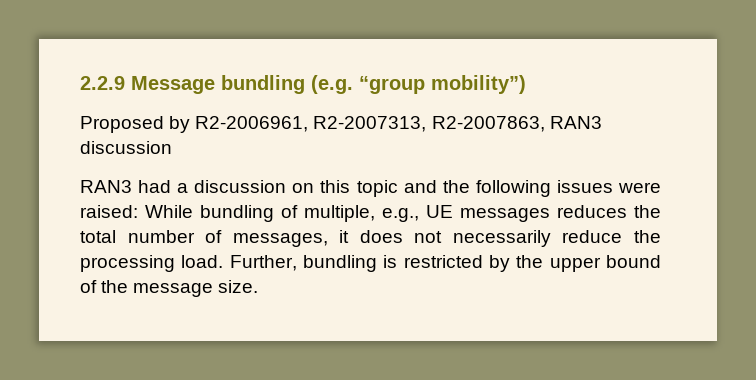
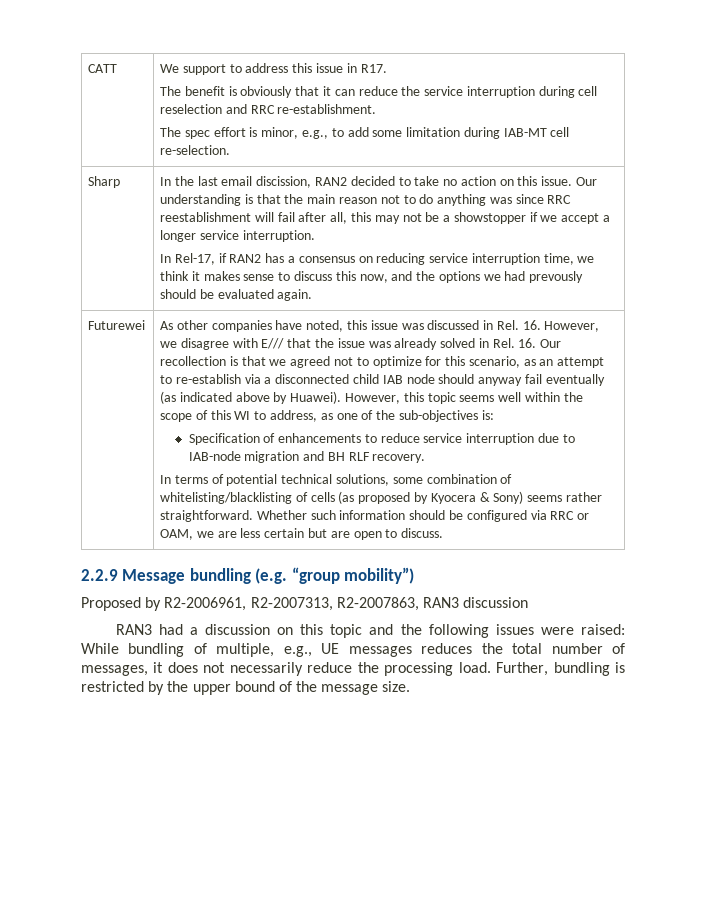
(80, 83) none -> [88,64,118,73] [160,63,387,75] [160,86,598,98] [160,104,377,114] [160,127,570,139] [160,145,231,155] [88,176,121,188] [160,176,597,188] [160,194,572,206] [160,212,610,224] [160,230,315,242] [160,253,595,265] [160,271,584,283] [160,289,313,301] [88,320,146,330] [160,320,600,332] [160,338,562,350] [160,356,605,368] [160,374,605,386] [160,391,583,404] [160,410,494,422] [188,433,575,445] [188,451,426,463] [160,474,513,486] [160,491,602,504] [160,510,590,522] [160,528,444,540] CATT | We support to address this issue in R17. // The benefit is obviously that it can reduce the service interruption during cell reselection and RRC re-establishment. // The spec effort is minor, e.g., to add some limitation during IAB-MT cell re-selection. // Sharp | In the last email discission, RAN2 decided to take no action on this issue. Our understanding is that the main reason not to do anything was since RRC reestablishment will fail after all, this may not be a showstopper if we accept a longer service interruption. // In Rel-17, if RAN2 has a consensus on reducing service interruption time, we think it makes sense to discuss this now, and the options we had prevously should be evaluated again. // Futurewei | As other companies have noted, this issue was discussed in Rel. 16. However, we disagree with E/// that the issue was already solved in Rel. 16. Our recollection is that we agreed not to optimize for this scenario, as an attempt to re-establish via a disconnected child IAB node should anyway fail eventually (as indicated above by Huawei). However, this topic seems well within the scope of this WI to address, as one of the sub-objectives is: // Specification of enhancements to reduce service interruption due to IAB-node migration and BH RLF recovery. // In terms of potential technical solutions, some combination of whitelisting/blacklisting of cells (as proposed by Kyocera & Sony) seems rather straightforward. Whether such information should be configured via RRC or OAM, we are less certain but are open to discuss. //

